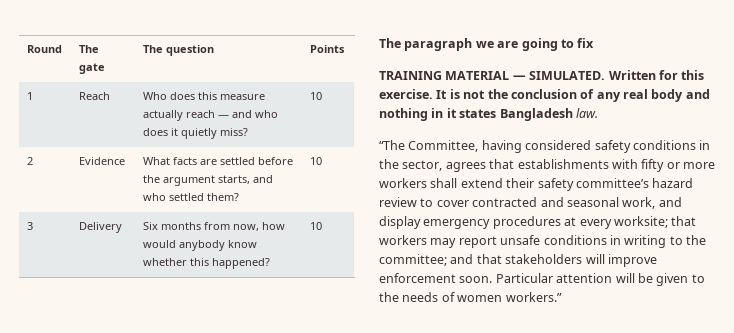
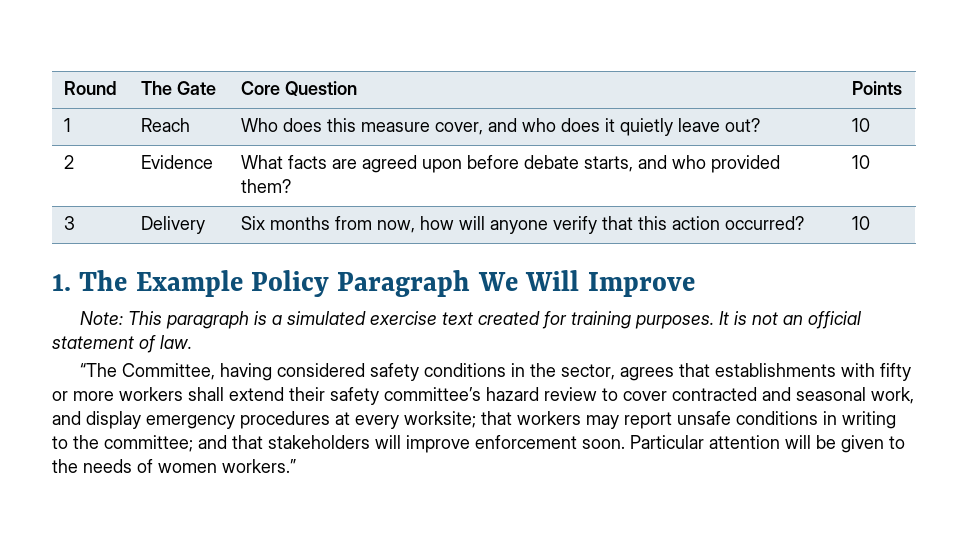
[79,63,106,74] [143,45,215,56] gate | The question -> [176,81,216,95] [240,81,357,96] Gate | Core Question
[143,110,230,121] actually reach — -> [434,122,483,135] cover,
[220,128,249,136] miss? -> [677,118,760,132] leave out?
[220,157,294,165] [143,175,216,186] settled before the argument -> [361,155,579,173] agreed upon before debate
[169,193,205,201] settled -> [710,155,780,173] provided
[143,240,258,251] [143,258,271,269] [310,222,323,230] [379,38,595,51] [379,70,705,80] [379,89,710,102] [379,108,573,121] would anybody know whether this happened? | 10 // The paragraph we are going to fix // TRAINING MATERIAL — SIMULATED. Written for this exercise. It is not the conclusion of any real body and nothing in it states Bangladesh -> [458,216,804,234] [851,216,870,230] [52,270,695,297] [79,311,861,329] [52,335,156,353] will anyone verify that this action occurred? | 10 // 1. The Example Policy Paragraph We Will Improve // Note: This paragraph is a simulated exercise text created for training purposes. It is not an official statement of

